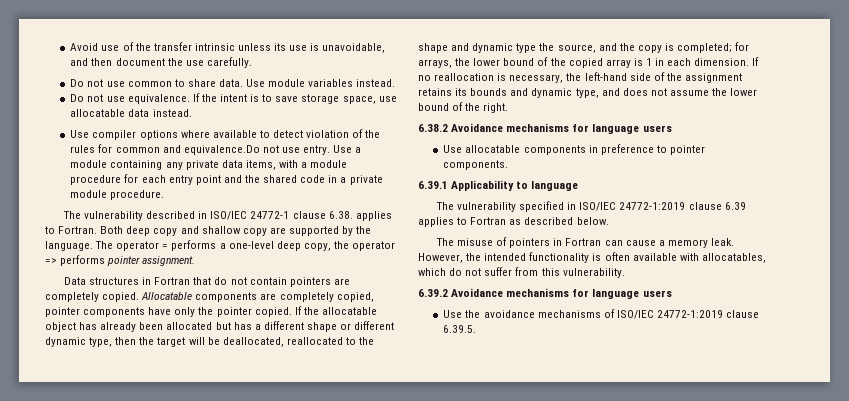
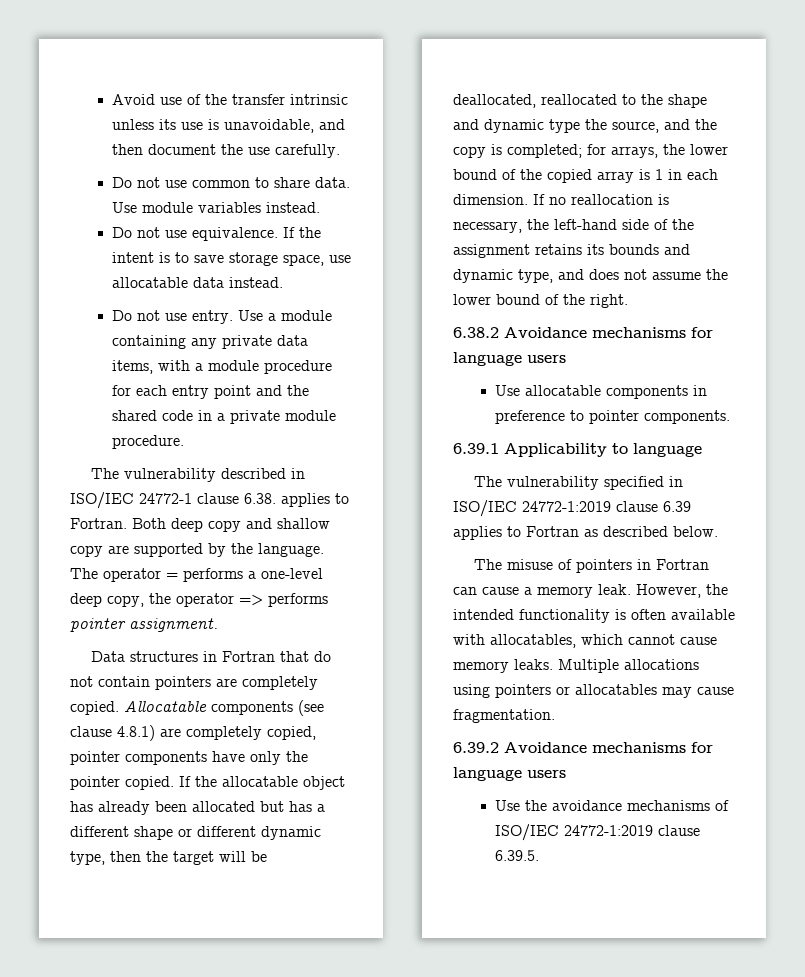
[70,129,381,140] [70,144,260,155] Use compiler options where available to detect violation of the rules for common and equivalence.Do -> [112,310,133,321] Do
(258, 297) none -> [298,700,324,716] [70,725,155,741] (see clause 4.8.1)
[449,267,625,278] do not suffer from this vulnerability. -> [628,634,717,645] [453,659,699,673] [453,684,734,698] [453,709,555,723] cannot cause memory leaks. Multiple allocations using pointers or allocatables may cause fragmentation.

